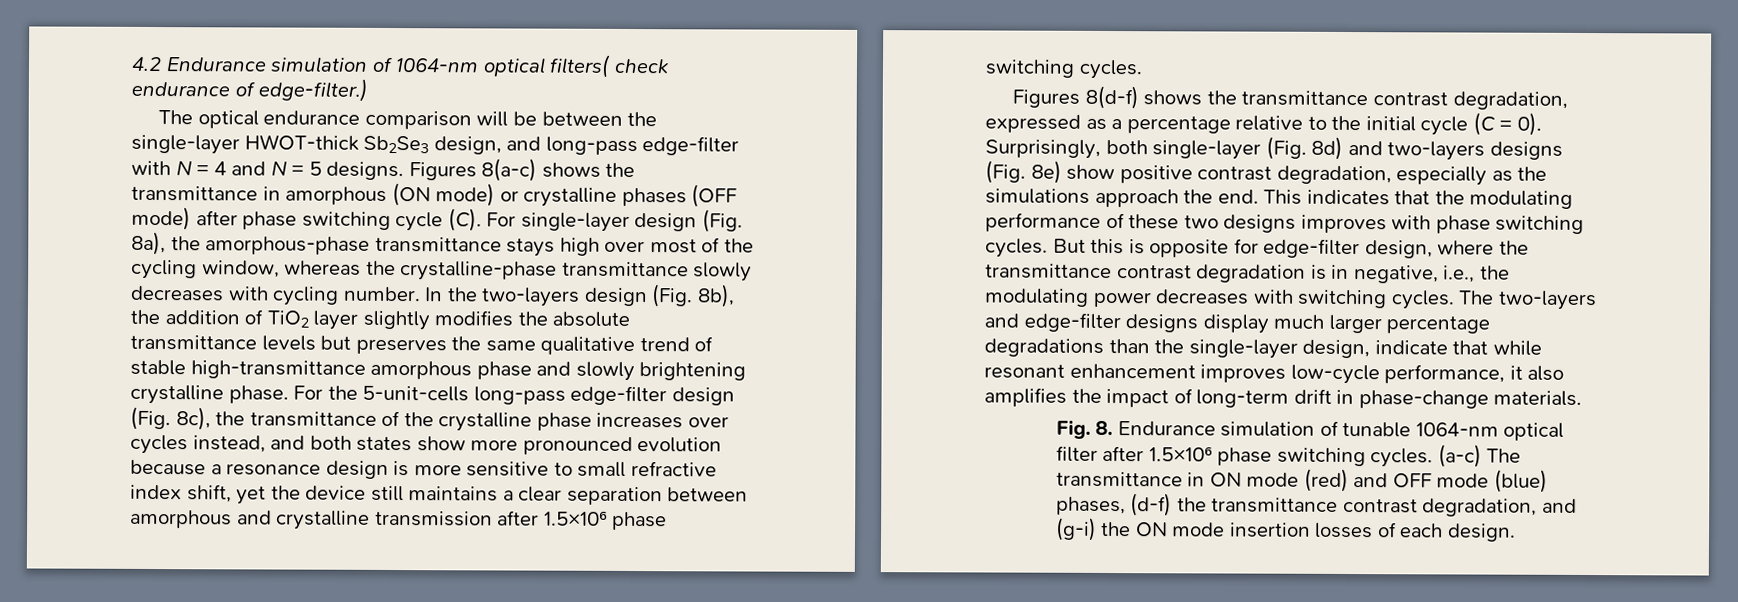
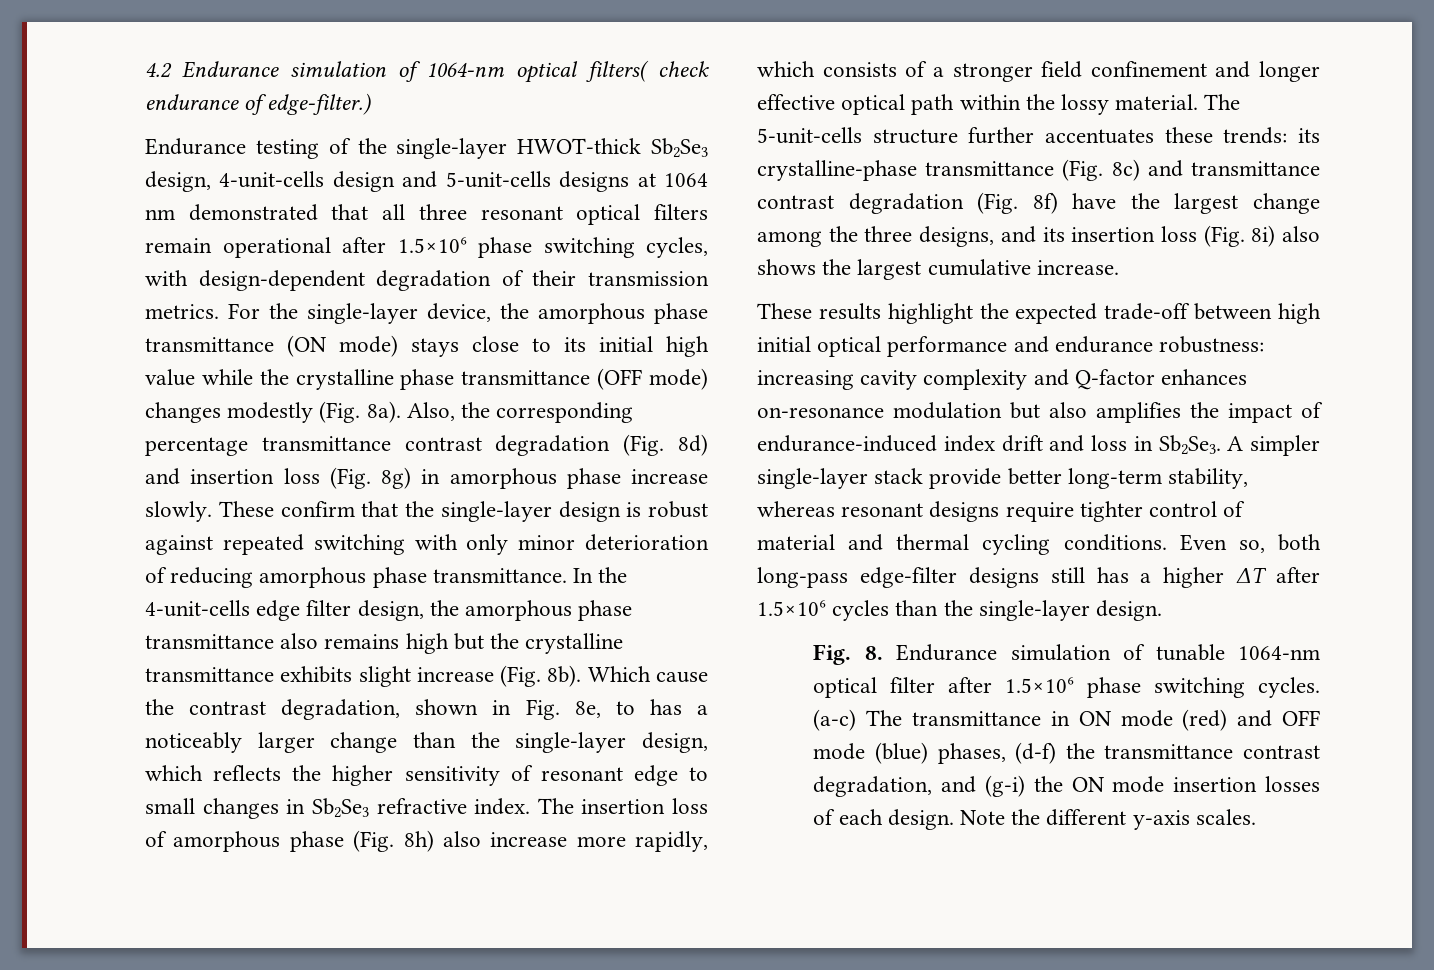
[158,110,623,130] The optical endurance comparison will be between -> [145,138,351,159] Endurance testing of
[506,136,740,156] [131,158,636,182] [131,182,738,208] [131,206,743,233] [131,231,754,257] [131,259,753,282] [130,284,735,308] [130,309,631,331] [130,334,714,356] [130,359,747,382] [130,384,735,406] [130,406,729,432] [130,434,723,456] [130,459,717,479] [130,484,749,506] [130,509,668,531] [985,59,1143,80] [1012,85,1568,110] [985,112,1542,136] [985,136,1563,161] [985,160,1548,186] [985,188,1574,209] [985,212,1585,234] [985,238,1529,259] [985,263,1510,284] [984,288,1597,311] [984,312,1491,334] [984,338,1542,359] [984,363,1523,385] and long-pass edge-filter with N = 4 and N = 5 designs. Figures 8(a-c) shows the transmittance in amorphous (ON mode) or crystalline phases (OFF mode) after phase switching cycle (C). For single-layer design (Fig. 8a), the amorphous-phase transmittance stays high over most of the cycling window, whereas the crystalline-phase transmittance slowly decreases with cycling number. In the two-layers design (Fig. 8b), the addition of TiO2 layer slightly modifies the absolute transmittance levels but preserves the same qualitative trend of stable high-transmittance amorphous phase and slowly brightening crystalline phase. For the 5-unit-cells long-pass edge-filter design (Fig. 8c), the transmittance of the crystalline phase increases over cycles instead, and both states show more pronounced evolution because a resonance design is more sensitive to small refractive index shift, yet the device still maintains a clear separation between amorphous and crystalline transmission after 1.5×10⁶ phase switching cycles. // Figures 8(d-f) shows the transmittance contrast degradation, expressed as a percentage relative to the initial cycle (C = 0). Surprisingly, both single-layer (Fig. 8d) and two-layers designs (Fig. 8e) show positive contrast degradation, especially as the simulations approach the end. This indicates that the modulating performance of these two designs improves with phase switching cycles. But this is opposite for edge-filter design, where the transmittance contrast degradation is in negative, i.e., the modulating power decreases with switching cycles. The two-layers and edge-filter designs display much larger percentage degradations than the single-layer design, indicate that while resonant enhancement improves low-cycle performance, it -> [219,171,708,192] [145,204,708,225] [145,237,708,258] [145,270,709,291] [145,303,708,324] [145,335,709,357] [145,368,708,390] [145,401,634,423] [145,434,708,456] [145,467,708,489] [145,501,708,522] [145,534,709,555] [145,567,628,588] [145,600,633,621] [145,633,624,654] [145,665,708,687] [145,699,708,720] [145,732,708,753] [145,765,708,786] [145,798,708,819] [145,830,708,852] [757,61,1320,82] [757,94,1241,115] [757,127,1320,144] [757,159,1320,181] [757,192,1320,214] [757,225,1320,247] [757,259,1119,280] [757,303,1321,324] [757,336,1265,357] [757,369,1248,390] [757,402,1040,419] 4-unit-cells design and 5-unit-cells designs at 1064 nm demonstrated that all three resonant optical filters remain operational after 1.5×10⁶ phase switching cycles, with design-dependent degradation of their transmission metrics. For the single-layer device, the amorphous phase transmittance (ON mode) stays close to its initial high value while the crystalline phase transmittance (OFF mode) changes modestly (Fig. 8a). Also, the corresponding percentage transmittance contrast degradation (Fig. 8d) and insertion loss (Fig. 8g) in amorphous phase increase slowly. These confirm that the single-layer design is robust against repeated switching with only minor deterioration of reducing amorphous phase transmittance. In the 4-unit-cells edge filter design, the amorphous phase transmittance also remains high but the crystalline transmittance exhibits slight increase (Fig. 8b). Which cause the contrast degradation, shown in Fig. 8e, to has a noticeably larger change than the single-layer design, which reflects the higher sensitivity of resonant edge to small changes in Sb2Se3 refractive index. The insertion loss of amorphous phase (Fig. 8h) also increase more rapidly, which consists of a stronger field confinement and longer effective optical path within the lossy material. The 5-unit-cells structure further accentuates these trends: its crystalline-phase transmittance (Fig. 8c) and transmittance contrast degradation (Fig. 8f) have the largest change among the three designs, and its insertion loss (Fig. 8i) also shows the largest cumulative increase. // These results highlight the expected trade-off between high initial optical performance and endurance robustness: increasing cavity complexity and Q-factor enhances on-resonance modulation but
[1196,388,1583,409] long-term drift in phase-change materials. -> [757,435,1320,456] [757,468,1249,489] [757,501,1246,522] [757,534,1321,555] [757,567,1320,588] [757,600,1163,621] endurance-induced index drift and loss in Sb2Se3. A simpler single-layer stack provide better long-term stability, whereas resonant designs require tighter control of material and thermal cycling conditions. Even so, both long-pass edge-filter designs still has a higher ΔT after 1.5×10⁶ cycles than the single-layer design.
(1516, 532) none -> [960,809,1256,830] Note the different y-axis scales.

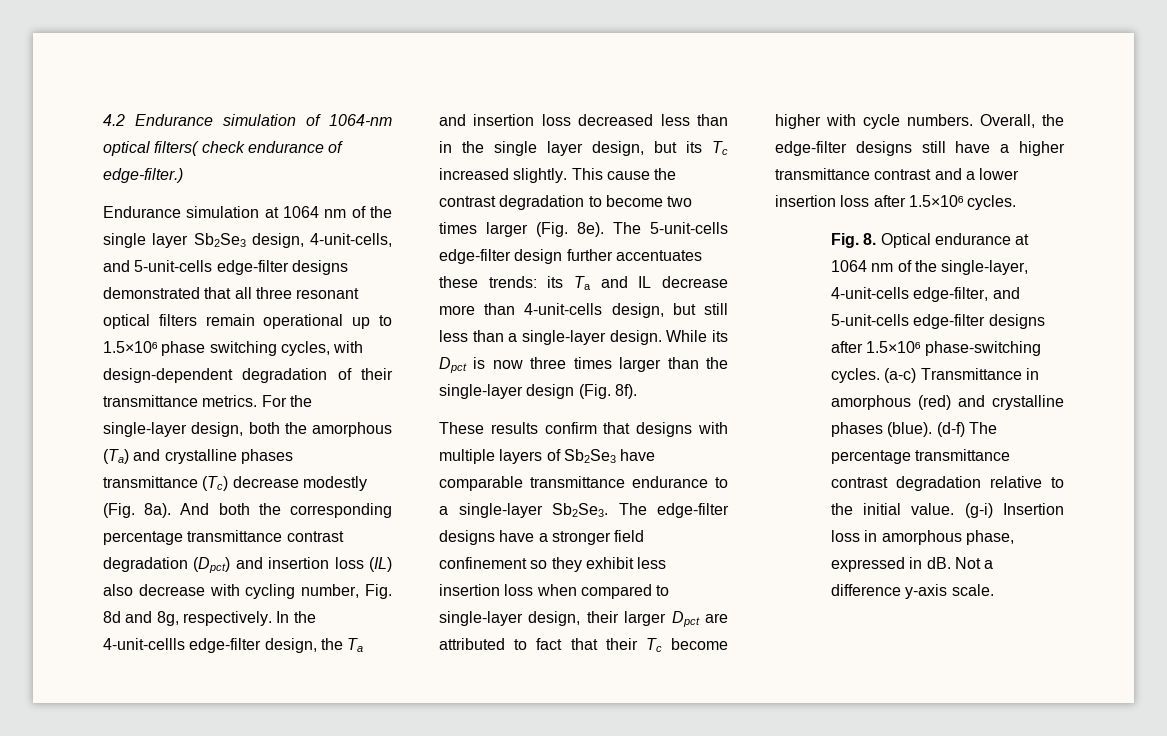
[255,138,708,159] [145,171,708,192] [145,209,175,220] testing of the single-layer HWOT-thick Sb2Se3 design, 4-unit-cells design and 5-unit-cells designs at 1064 nm -> [186,206,392,218] [103,233,392,248] [103,260,348,275] simulation at 1064 nm of the single layer Sb2Se3 design, 4-unit-cells, and 5-unit-cells edge-filter designs
[342,237,386,253] after -> [352,315,392,329] up to
[587,271,709,286] transmission -> [103,395,198,407] transmittance
[427,303,708,324] [145,335,709,357] [145,368,708,390] [145,402,221,423] device, the amorphous phase transmittance (ON mode) stays close to its initial high value while the crystalline phase transmittance (OFF mode) changes -> [191,422,392,437] [103,449,293,464] [103,476,299,491] design, both the amorphous (Ta) and crystalline phases transmittance (Tc) decrease
[406,402,455,421] Also, -> [180,503,250,515] And both
[623,434,708,456] [145,467,708,489] [145,501,708,522] [145,534,709,555] [145,567,628,588] [145,600,633,621] [145,633,624,654] [145,665,708,687] [145,699,708,720] [145,732,708,753] [145,765,708,786] [145,798,708,819] [145,830,708,852] [757,61,1320,82] [757,94,1241,115] [757,127,958,144] (Fig. 8d) and insertion loss (Fig. 8g) in amorphous phase increase slowly. These confirm that the single-layer design is robust against repeated switching with only minor deterioration of reducing amorphous phase transmittance. In the 4-unit-cells edge filter design, the amorphous phase transmittance also remains high but the crystalline transmittance exhibits slight increase (Fig. 8b). Which cause the contrast degradation, shown in Fig. 8e, to has a noticeably larger change than the single-layer design, which reflects the higher sensitivity of resonant edge to small changes in Sb2Se3 refractive index. The insertion loss of amorphous phase (Fig. 8h) also increase more rapidly, which consists of a stronger field confinement and longer effective optical path within the lossy material. The 5-unit-cells structure -> [193,557,392,573] [103,584,392,599] [103,611,316,626] [103,638,364,653] [439,114,728,126] [439,141,728,156] [439,168,677,183] [439,195,693,210] [439,222,728,237] [439,249,563,264] (Dpct) and insertion loss (IL) also decrease with cycling number, Fig. 8d and 8g, respectively. In the 4-unit-cellls edge-filter design, the Ta and insertion loss decreased less than in the single layer design, but its Tc increased slightly. This cause the contrast degradation to become two times larger (Fig. 8e). The 5-unit-cells edge-filter design
[757,159,1320,181] [757,192,1320,214] [757,225,1320,247] [757,259,1119,280] [757,303,1321,324] [757,336,1265,357] [757,369,1248,390] [757,402,1323,423] [757,435,1320,456] [757,468,1249,489] [757,501,1246,522] [757,534,1321,555] [757,567,1320,588] [757,600,1163,621] [813,644,1320,665] [813,677,1320,698] [813,709,1320,731] [813,742,1320,764] [813,775,1320,797] [813,809,1256,830] crystalline-phase transmittance (Fig. 8c) and transmittance contrast degradation (Fig. 8f) have the largest change among the three designs, and its insertion loss (Fig. 8i) also shows the largest cumulative increase. // These results highlight the expected trade-off between high initial optical performance and endurance robustness: increasing cavity complexity and Q-factor enhances on-resonance modulation but also amplifies the impact of endurance-induced index drift and loss in Sb2Se3. A simpler single-layer stack provide better long-term stability, whereas resonant designs require tighter control of material and thermal cycling conditions. Even so, both long-pass edge-filter designs still has a higher ΔT after 1.5×10⁶ cycles than the single-layer design. // Fig. 8. Endurance simulation of tunable 1064-nm optical filter after 1.5×10⁶ phase switching cycles. (a-c) The transmittance in ON mode (red) and OFF mode (blue) phases, (d-f) the transmittance contrast degradation, and (g-i) the ON mode insertion losses of each design. Note the different y-axis scales. -> [574,276,728,290] [439,303,728,318] [439,330,728,345] [439,357,728,373] [439,384,637,399] [439,422,728,437] [439,449,656,464] [439,476,728,491] [439,503,729,518] [439,530,645,545] [439,557,667,572] [439,584,670,599] [439,611,728,627] [439,638,728,652] [775,114,1064,129] [775,141,1065,156] [775,168,1020,180] [775,195,1017,210] [830,233,1030,248] [830,260,1029,275] [830,287,1020,302] [830,314,1045,329] [830,341,1041,356] [830,368,1039,383] [830,395,1064,410] [830,422,997,437] [830,449,1011,464] [830,476,1064,491] [830,503,1064,518] [830,530,1014,545] [830,557,994,572] [830,584,994,599] Ta and IL decrease more than 4-unit-cells design, but still less than a single-layer design. While its Dpct is now three times larger than the single-layer design (Fig. 8f). // These results confirm that designs with multiple layers of Sb2Se3 have comparable transmittance endurance to a single-layer Sb2Se3. The edge-filter designs have a stronger field confinement so they exhibit less insertion loss when compared to single-layer design, their larger Dpct are attributed to fact that their Tc become higher with cycle numbers. Overall, the edge-filter designs still have a higher transmittance contrast and a lower insertion loss after 1.5×10⁶ cycles. // Fig. 8. Optical endurance at 1064 nm of the single-layer, 4-unit-cells edge-filter, and 5-unit-cells edge-filter designs after 1.5×10⁶ phase-switching cycles. (a-c) Transmittance in amorphous (red) and crystalline phases (blue). (d-f) The percentage transmittance contrast degradation relative to the initial value. (g-i) Insertion loss in amorphous phase, expressed in dB. Not a difference y-axis scale.

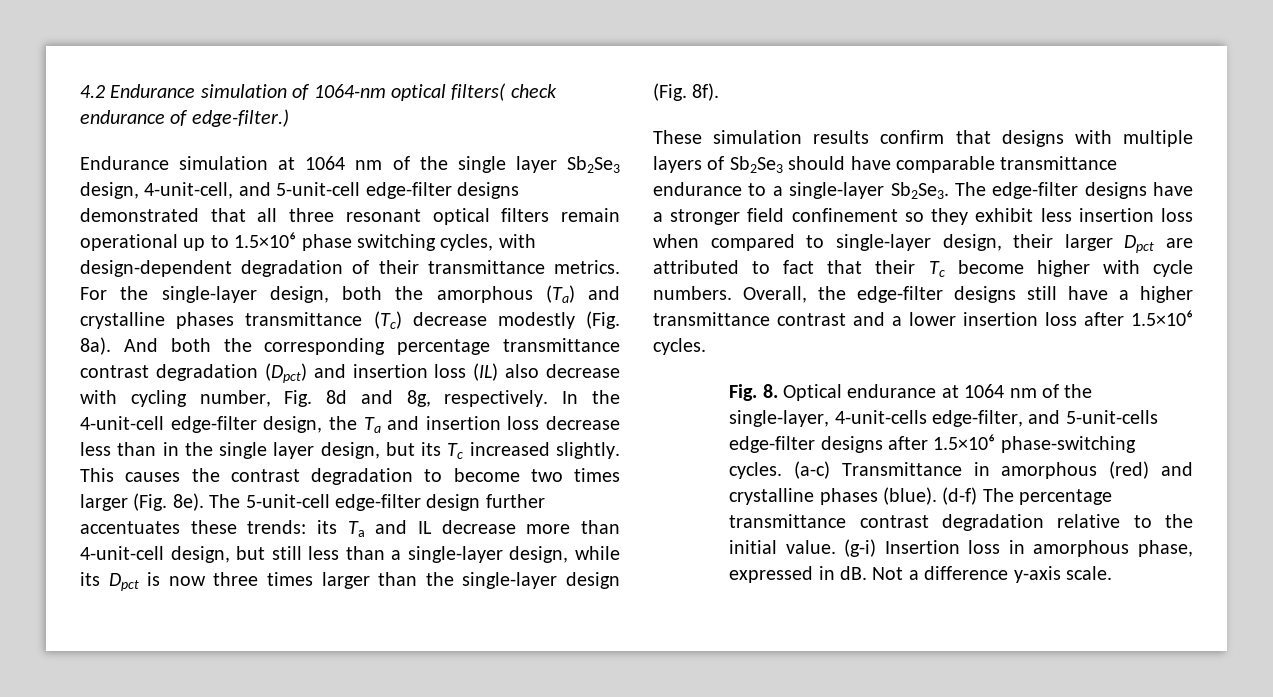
[310,233,392,247] [103,260,213,272] 4-unit-cells, and 5-unit-cells -> [144,182,361,199] 4-unit-cell, and 5-unit-cell
[103,638,185,650] 4-unit-cellls -> [80,416,164,430] 4-unit-cell
[578,114,654,126] decreased -> [546,416,620,430] decrease
[606,171,650,180] cause -> [125,472,181,482] causes
[650,222,728,234] 5-unit-cells -> [245,494,330,508] 5-unit-cell
[524,303,603,315] 4-unit-cells -> [80,546,164,560] 4-unit-cell
[609,330,708,345] design. While -> [509,546,620,563] design, while
(484, 428) none -> [713,130,803,144] simulation
(616, 456) none -> [788,156,846,170] should

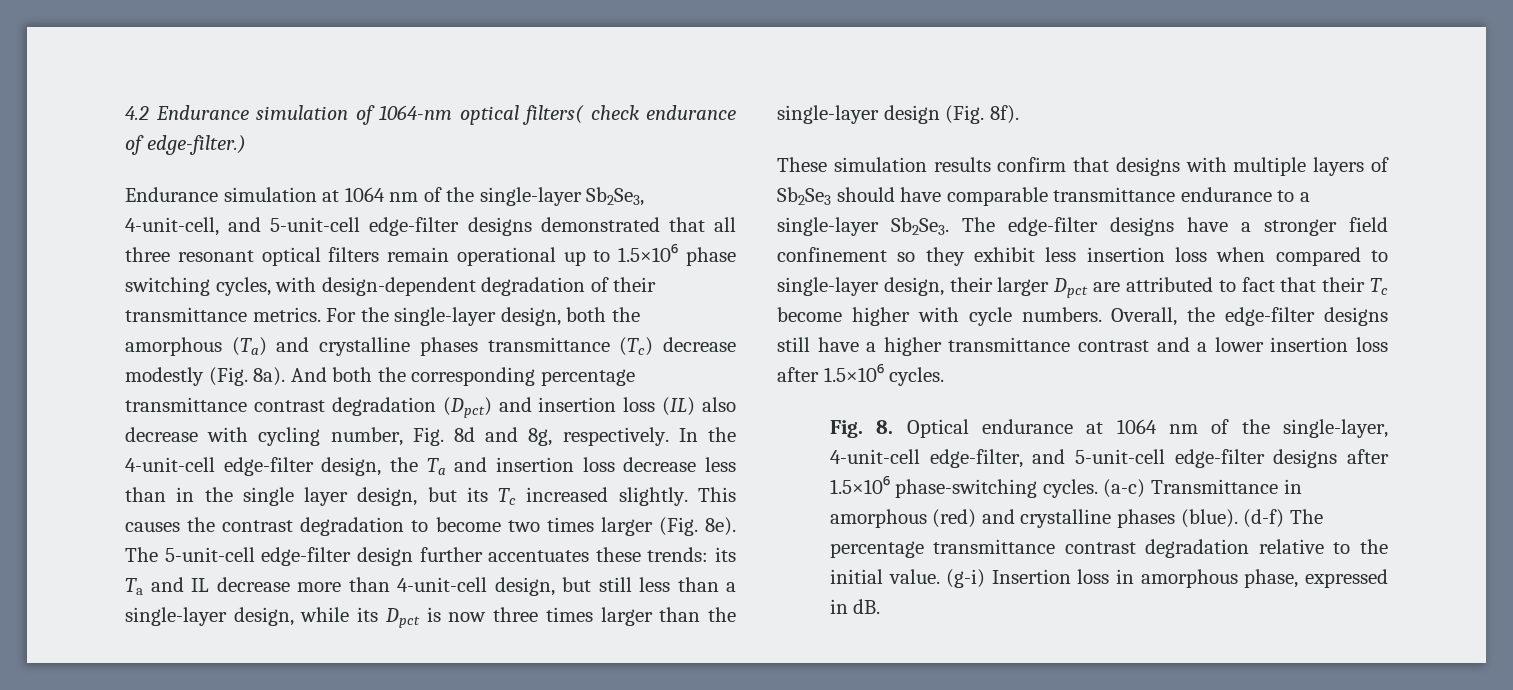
[457,156,620,173] [80,182,139,199] single layer Sb2Se3 design, -> [479,187,645,206] single-layer Sb2Se3,
[834,410,927,424] 4-unit-cells -> [829,449,920,464] 4-unit-cell
[1065,410,1158,424] 5-unit-cells -> [1074,449,1165,464] 5-unit-cell
[872,566,1112,583] Not a difference y-axis scale. -> (881, 606) none

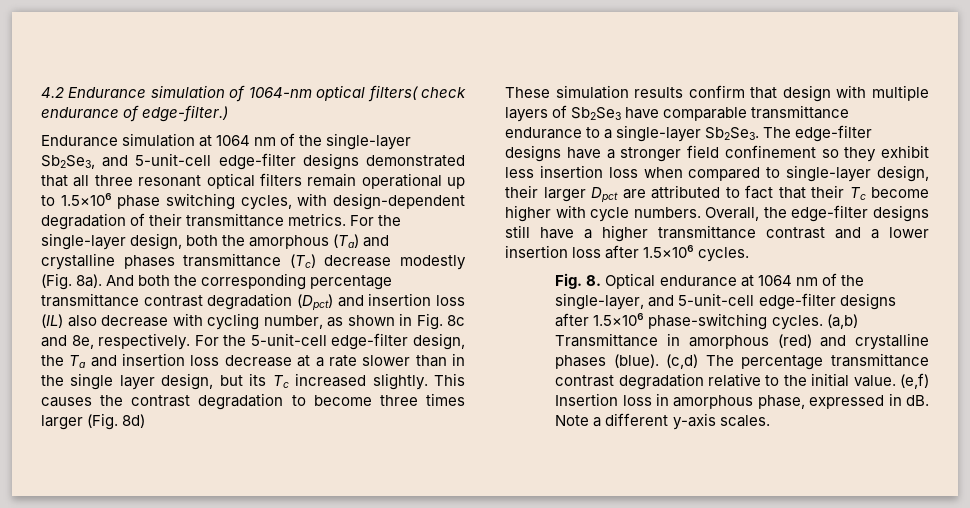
[125,217,219,236] 4-unit-cell, -> (95, 162) none
[412,427,736,446] [125,457,215,472] Fig. 8d and 8g, respectively. In the 4-unit-cell -> [327,313,465,330] [41,333,327,350] as shown in Fig. 8c and 8e, respectively. For the 5-unit-cell
[705,457,737,472] less -> [297,355,411,367] at a rate slower
[507,520,540,532] two -> [379,395,418,406] three
[705,517,737,536] [125,547,736,566] [125,577,736,596] [125,607,737,628] [777,105,1019,124] 8e). The 5-unit-cell edge-filter design further accentuates these trends: its Ta and IL decrease more than 4-unit-cell design, but still less than a single-layer design, while its Dpct is now three times larger than the single-layer design (Fig. 8f). -> [122,414,146,428] 8d)
[1115,157,1180,176] designs -> [782,85,831,102] design
[836,187,895,202] should -> (622, 113) none
[829,449,1023,468] 4-unit-cell edge-filter, -> (645, 301) none
[1103,479,1146,498] (a-c) -> [826,314,858,329] (a,b)
[1243,509,1285,528] (d-f) -> [666,354,699,369] (c,d)
[946,569,986,588] (g-i) -> [900,373,930,389] (e,f)
(881, 606) none -> [555,413,770,430] Note a different y-axis scales.

